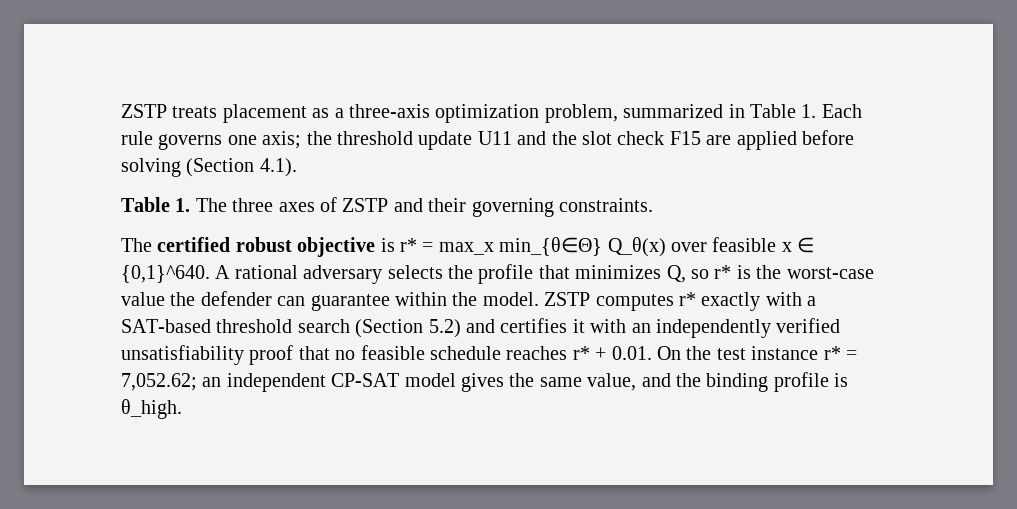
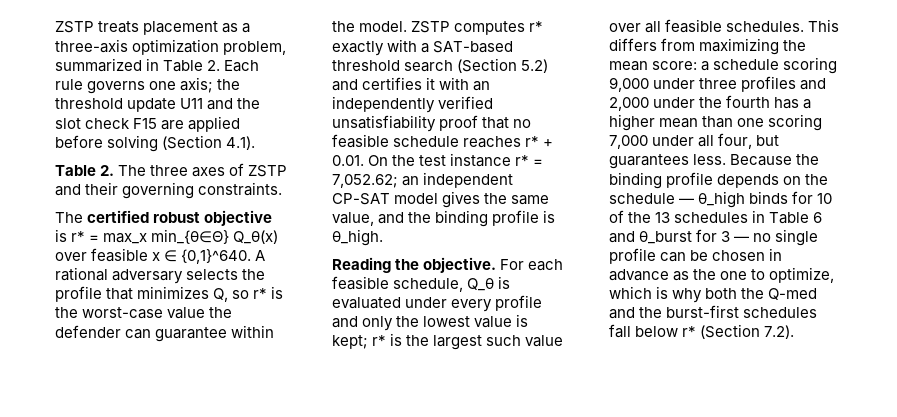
[801,104,817,118] 1. -> [207,60,221,71] 2.
[175,198,191,212] 1. -> [100,165,115,176] 2.
(182, 409) none -> [332,257,564,273] [332,276,511,292] [332,295,543,312] [332,314,529,331] [332,333,564,350] [609,19,840,33] [609,38,807,55] [609,57,838,74] [609,76,827,92] [609,95,812,111] [609,114,823,131] [609,133,780,149] [609,154,820,169] [609,172,829,189] [609,191,833,208] [609,210,823,224] [609,229,819,246] [609,248,783,264] [609,267,835,283] [609,286,818,303] [609,305,818,319] [609,324,795,339] // Reading the objective. For each feasible schedule, Q_θ is evaluated under every profile and only the lowest value is kept; r* is the largest such value over all feasible schedules. This differs from maximizing the mean score: a schedule scoring 9,000 under three profiles and 2,000 under the fourth has a higher mean than one scoring 7,000 under all four, but guarantees less. Because the binding profile depends on the schedule — θ_high binds for 10 of the 13 schedules in Table 6 and θ_burst for 3 — no single profile can be chosen in advance as the one to optimize, which is why both the Q-med and the burst-first schedules fall below r* (Section 7.2).

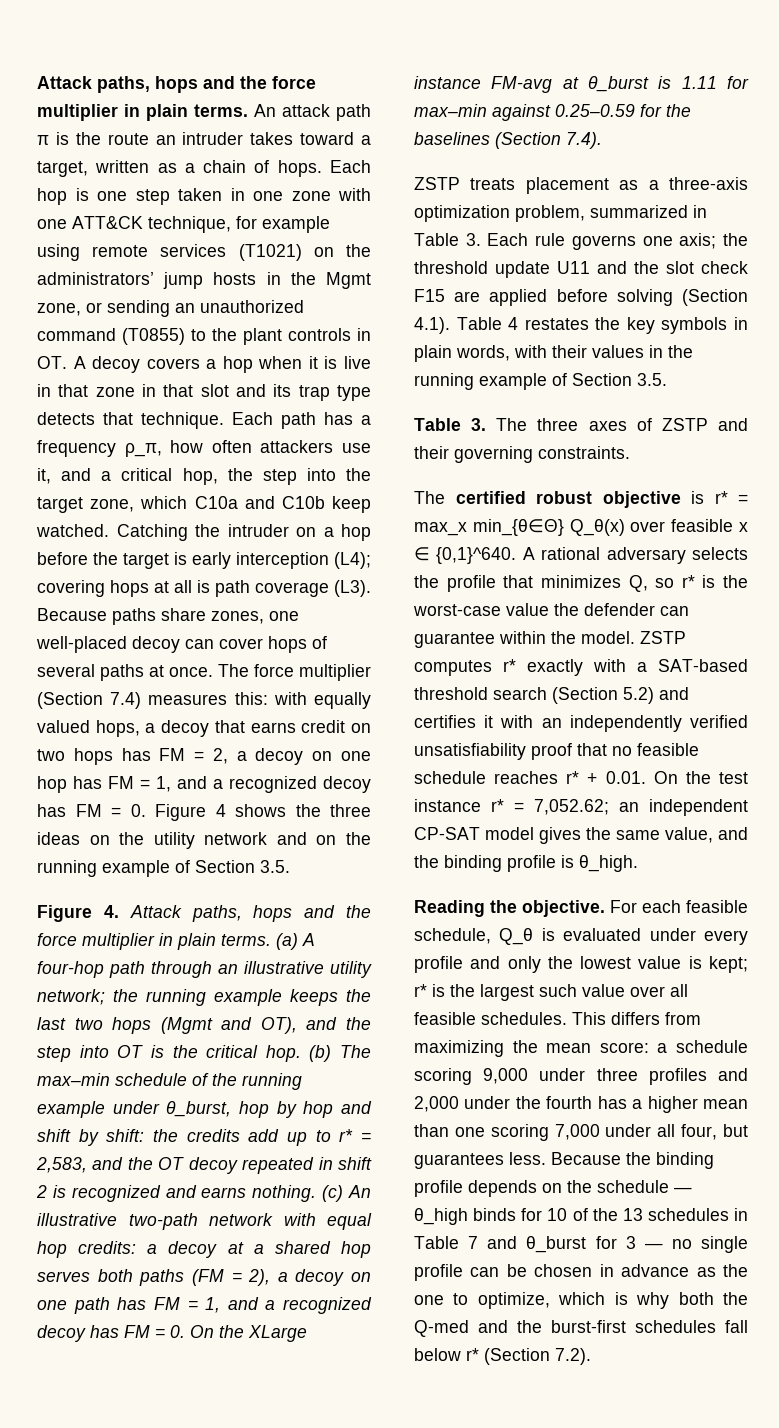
(55, 27) none -> [37,76,316,93] [37,104,371,121] [37,132,371,145] [37,160,371,177] [37,188,371,205] [37,216,330,233] [37,244,371,261] [37,272,371,289] [37,300,304,317] [37,328,371,345] [37,356,371,373] [37,384,371,401] [37,412,371,429] [37,440,371,457] [37,468,371,485] [37,496,371,513] [36,524,371,541] [37,552,371,569] [37,580,371,597] [37,608,299,625] [36,636,327,653] [37,664,371,681] [37,692,371,709] [37,720,371,737] [37,748,371,765] [37,776,371,793] [37,804,371,821] [37,832,371,849] [37,860,290,877] [37,905,371,922] [37,933,315,950] [37,961,372,978] [37,989,371,1006] [37,1017,371,1034] [37,1045,371,1062] [37,1073,302,1090] [37,1101,372,1118] [37,1129,372,1146] [36,1157,372,1174] [36,1185,371,1202] [37,1213,372,1230] [37,1241,371,1258] [37,1269,371,1286] [37,1297,372,1314] [37,1325,307,1342] [414,76,749,93] [414,104,691,121] [414,132,602,149] Attack paths, hops and the force multiplier in plain terms. An attack path π is the route an intruder takes toward a target, written as a chain of hops. Each hop is one step taken in one zone with one ATT&CK technique, for example using remote services (T1021) on the administrators’ jump hosts in the Mgmt zone, or sending an unauthorized command (T0855) to the plant controls in OT. A decoy covers a hop when it is live in that zone in that slot and its trap type detects that technique. Each path has a frequency ρ_π, how often attackers use it, and a critical hop, the step into the target zone, which C10a and C10b keep watched. Catching the intruder on a hop before the target is early interception (L4); covering hops at all is path coverage (L3). Because paths share zones, one well-placed decoy can cover hops of several paths at once. The force multiplier (Section 7.4) measures this: with equally valued hops, a decoy that earns credit on two hops has FM = 2, a decoy on one hop has FM = 1, and a recognized decoy has FM = 0. Figure 4 shows the three ideas on the utility network and on the running example of Section 3.5. // Figure 4. Attack paths, hops and the force multiplier in plain terms. (a) A four-hop path through an illustrative utility network; the running example keeps the last two hops (Mgmt and OT), and the step into OT is the critical hop. (b) The max–min schedule of the running example under θ_burst, hop by hop and shift by shift: the credits add up to r* = 2,583, and the OT decoy repeated in shift 2 is recognized and earns nothing. (c) An illustrative two-path network with equal hop credits: a decoy at a shared hop serves both paths (FM = 2), a decoy on one path has FM = 1, and a recognized decoy has FM = 0. On the XLarge instance FM-avg at θ_burst is 1.11 for max–min against 0.25–0.59 for the baselines (Section 7.4). //
[207,60,221,71] 2. -> [465,233,481,246] 3.
[55,165,115,176] // Table 2. -> [456,317,748,334] [414,345,693,362] [414,373,667,390] [414,418,487,431] Table 4 restates the key symbols in plain words, with their values in the running example of Section 3.5. // Table 3.
[813,212,823,223] 6 -> [468,1236,479,1249] 7

